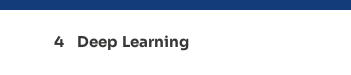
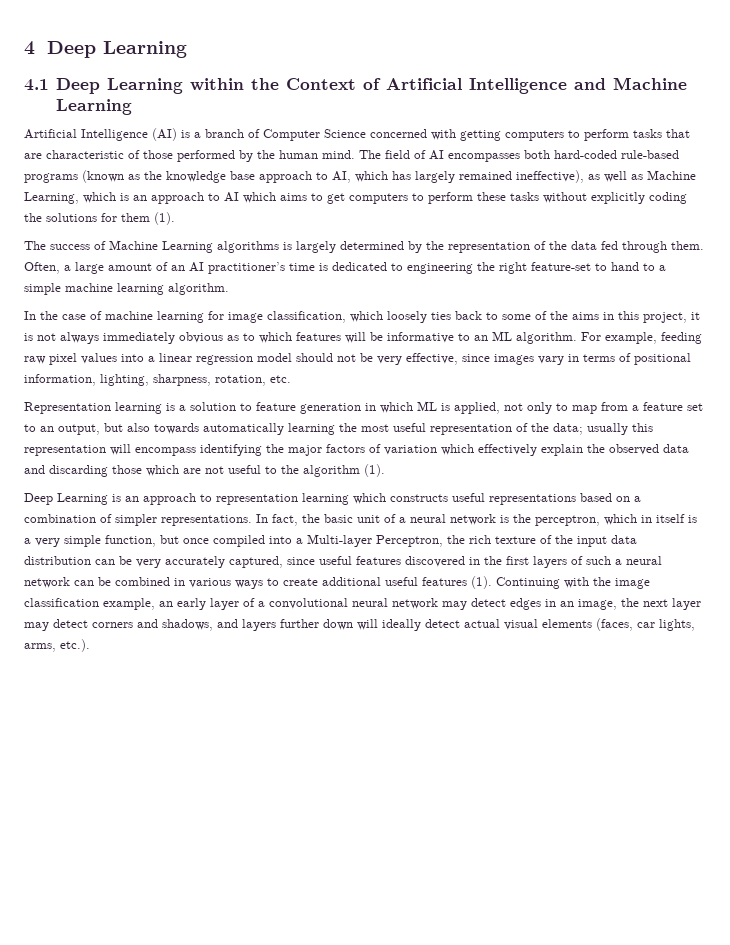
(190, 43) none -> [24,77,687,94] [55,99,132,115] [24,128,690,141] [24,150,679,162] [24,170,696,183] [24,192,687,204] [24,212,175,225] [24,240,704,253] [24,262,666,274] [24,283,229,295] [24,311,700,323] [24,331,702,344] [24,353,691,365] [24,374,291,386] [24,401,703,414] [24,423,653,435] [24,444,689,456] [24,464,385,477] [24,493,641,505] [24,514,697,526] [24,534,637,547] [24,556,662,568] [24,576,650,589] [24,598,701,610] [24,618,695,631] [24,639,90,652] // 4.1 Deep Learning within the Context of Artificial Intelligence and Machine Learning // Artificial Intelligence (AI) is a branch of Computer Science concerned with getting computers to perform tasks that are characteristic of those performed by the human mind. The field of AI encompasses both hard-coded rule-based programs (known as the knowledge base approach to AI, which has largely remained ineffective), as well as Machine Learning, which is an approach to AI which aims to get computers to perform these tasks without explicitly coding the solutions for them (1). // The success of Machine Learning algorithms is largely determined by the representation of the data fed through them. Often, a large amount of an AI practitioner’s time is dedicated to engineering the right feature-set to hand to a simple machine learning algorithm. // In the case of machine learning for image classification, which loosely ties back to some of the aims in this project, it is not always immediately obvious as to which features will be informative to an ML algorithm. For example, feeding raw pixel values into a linear regression model should not be very effective, since images vary in terms of positional information, lighting, sharpness, rotation, etc. // Representation learning is a solution to feature generation in which ML is applied, not only to map from a feature set to an output, but also towards automatically learning the most useful representation of the data; usually this representation will encompass identifying the major factors of variation which effectively explain the observed data and discarding those which are not useful to the algorithm (1). // Deep Learning is an approach to representation learning which constructs useful representations based on a combination of simpler representations. In fact, the basic unit of a neural network is the perceptron, which in itself is a very simple function, but once compiled into a Multi-layer Perceptron, the rich texture of the input data distribution can be very accurately captured, since useful features discovered in the first layers of such a neural network can be combined in various ways to create additional useful features (1). Continuing with the image classification example, an early layer of a convolutional neural network may detect edges in an image, the next layer may detect corners and shadows, and layers further down will ideally detect actual visual elements (faces, car lights, arms, etc.).

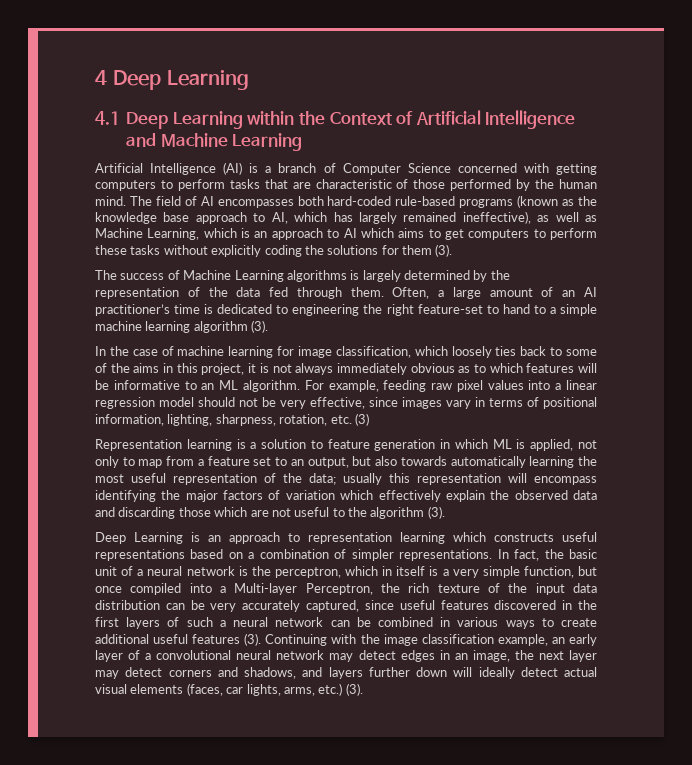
[154,212,175,225] (1). -> [435,244,453,257] (3).
[168,283,229,295] algorithm. -> [193,320,269,333] algorithm (3).
(291, 379) none -> [354,413,369,426] (3)
[364,464,385,477] (1). -> [427,506,445,519] (3).
[471,576,492,589] (1). -> [244,633,262,646] (3).
[60,639,90,652] etc.). -> [318,683,363,696] etc.) (3).

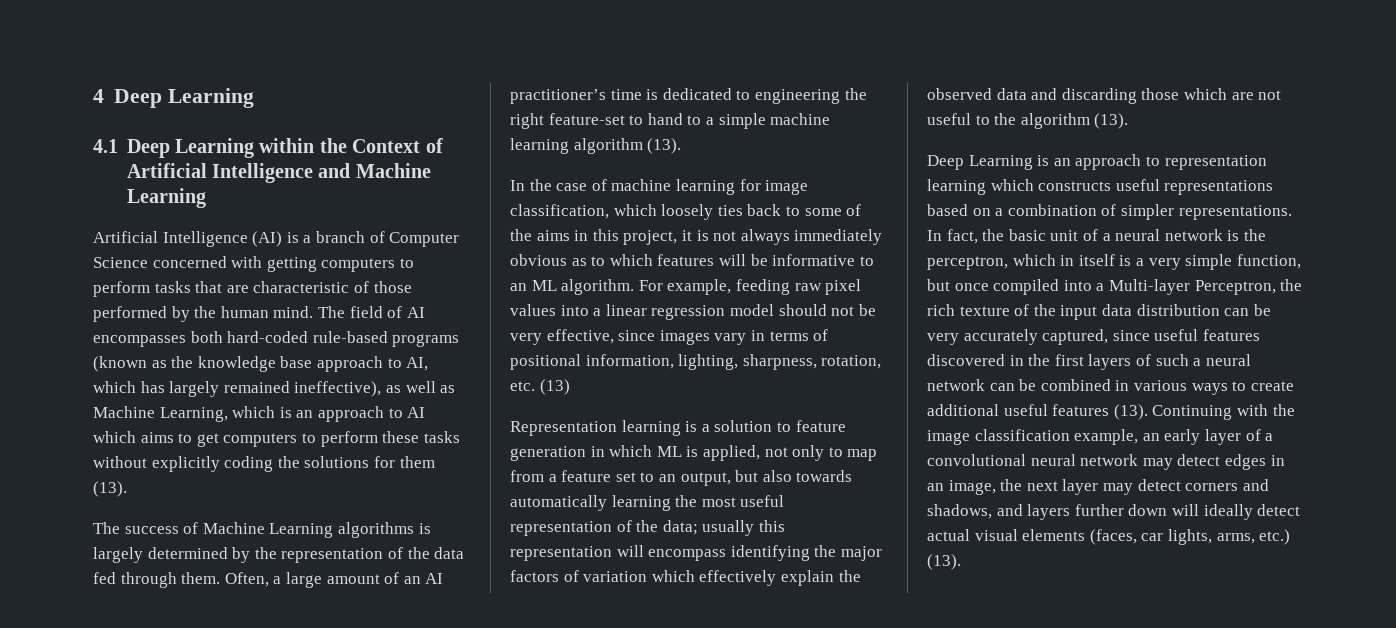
[435,244,453,257] (3). -> [93,481,127,497] (13).
[251,320,269,333] (3). -> [647,138,682,154] (13).
[354,413,369,426] (3) -> [539,379,570,395] (13)
[427,506,445,519] (3). -> [1094,113,1129,129] (13).
[244,633,262,646] (3). -> [1113,404,1148,420] (13).
[345,683,363,696] (3). -> [927,554,961,570] (13).

